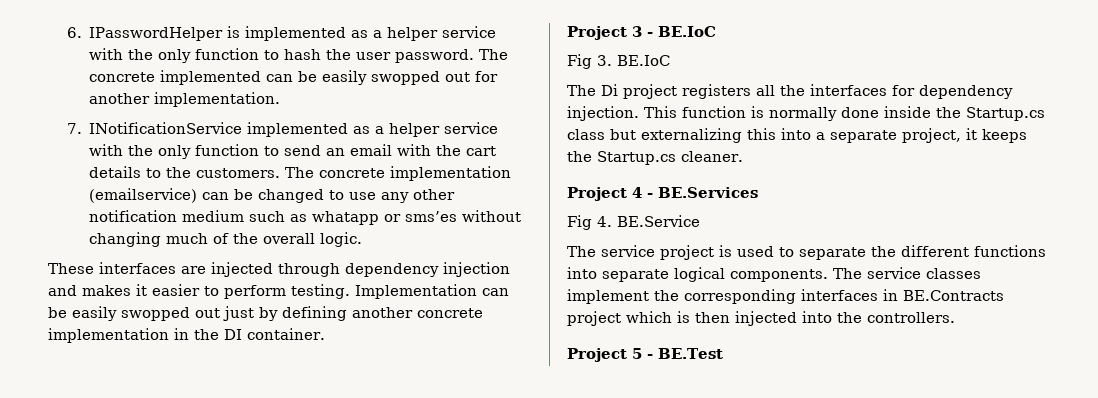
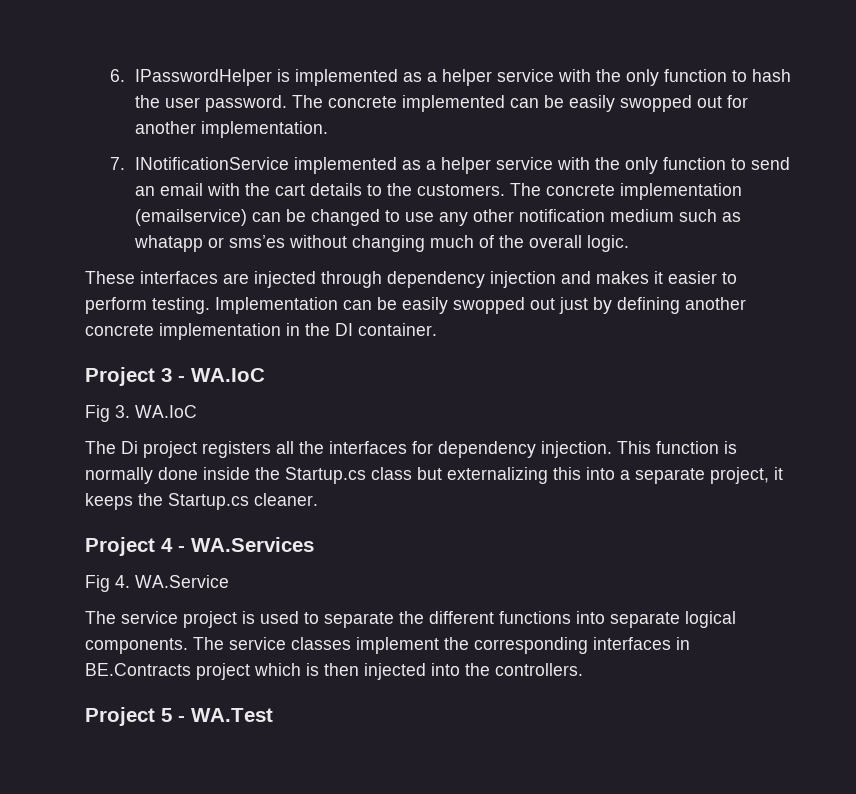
[658,26,716,37] BE.IoC -> [191,368,265,382] WA.IoC
[617,55,670,66] BE.IoC -> [135,405,197,418] WA.IoC
[658,187,758,198] BE.Services -> [191,537,314,552] WA.Services
[617,215,700,227] BE.Service -> [135,575,229,588] WA.Service
[658,348,723,359] BE.Test -> [191,708,273,722] WA.Test

